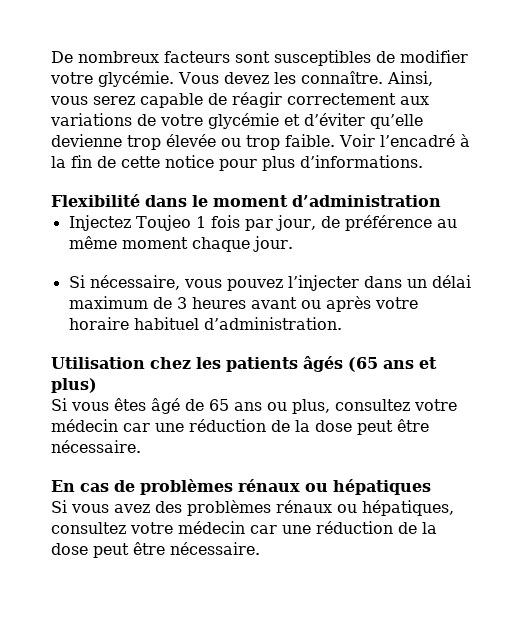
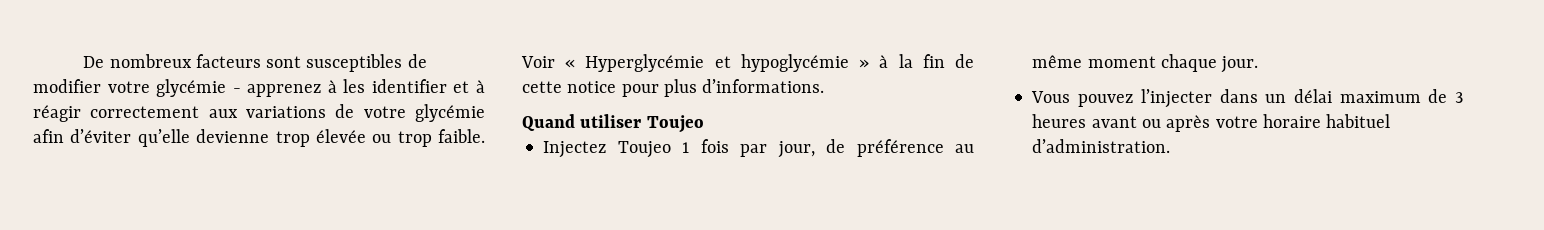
[98,71,433,87] [50,93,227,108] glycémie. Vous devez les connaître. Ainsi, vous serez capable de -> [156,79,485,97] glycémie - apprenez à les identifier et à
[284,114,300,126] et -> [33,129,64,143] afin
[379,134,455,147] l’encadré -> [565,54,870,72] « Hyperglycémie et hypoglycémie »
[51,194,441,207] Flexibilité dans le moment d’administration -> [522,114,704,133] Quand utiliser Toujeo
[68,275,222,290] Si nécessaire, vous -> [1031,91,1071,103] Vous
[51,356,437,372] [51,378,97,393] [51,398,457,414] [51,419,429,435] [51,440,141,453] [51,479,431,495] [51,500,454,516] [51,521,437,534] [51,542,260,558] // Utilisation chez les patients âgés (65 ans et plus) // Si vous êtes âgé de 65 ans ou plus, consultez votre médecin car une réduction de la dose peut être nécessaire. // En cas de problèmes rénaux ou hépatiques // Si vous avez des problèmes rénaux ou hépatiques, consultez votre médecin car une réduction de la dose peut être nécessaire. -> (1171, 146) none

